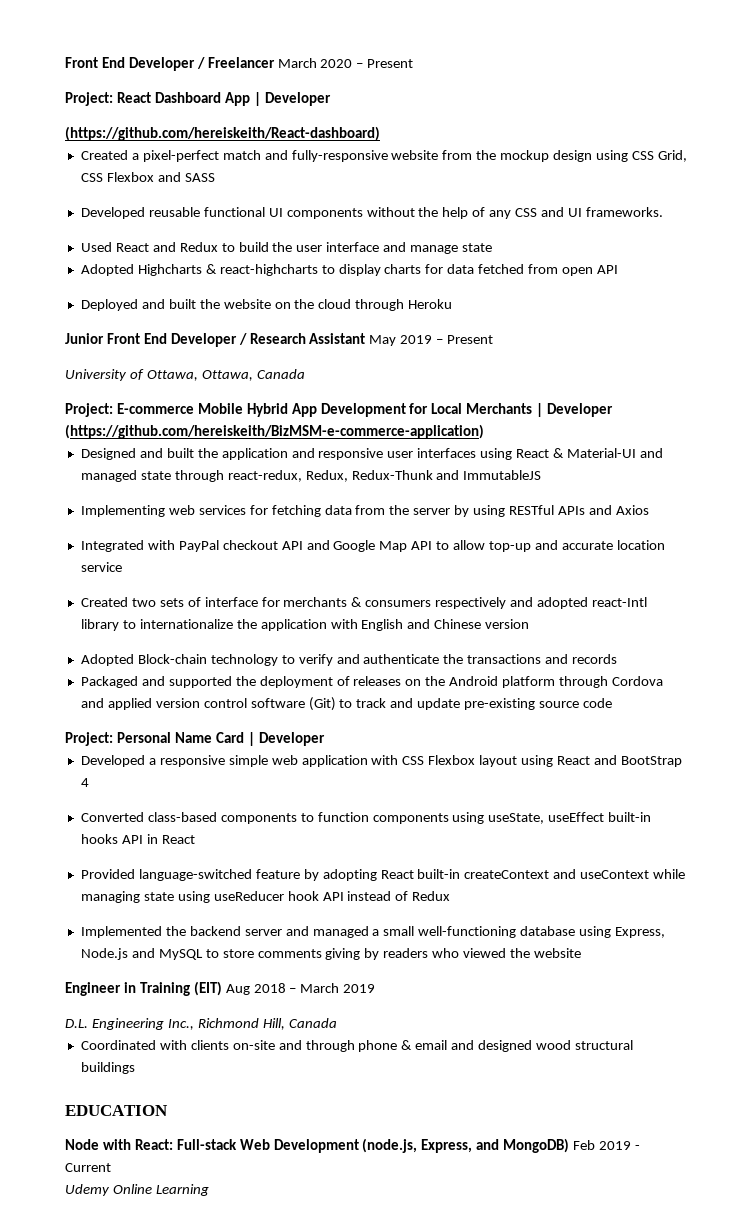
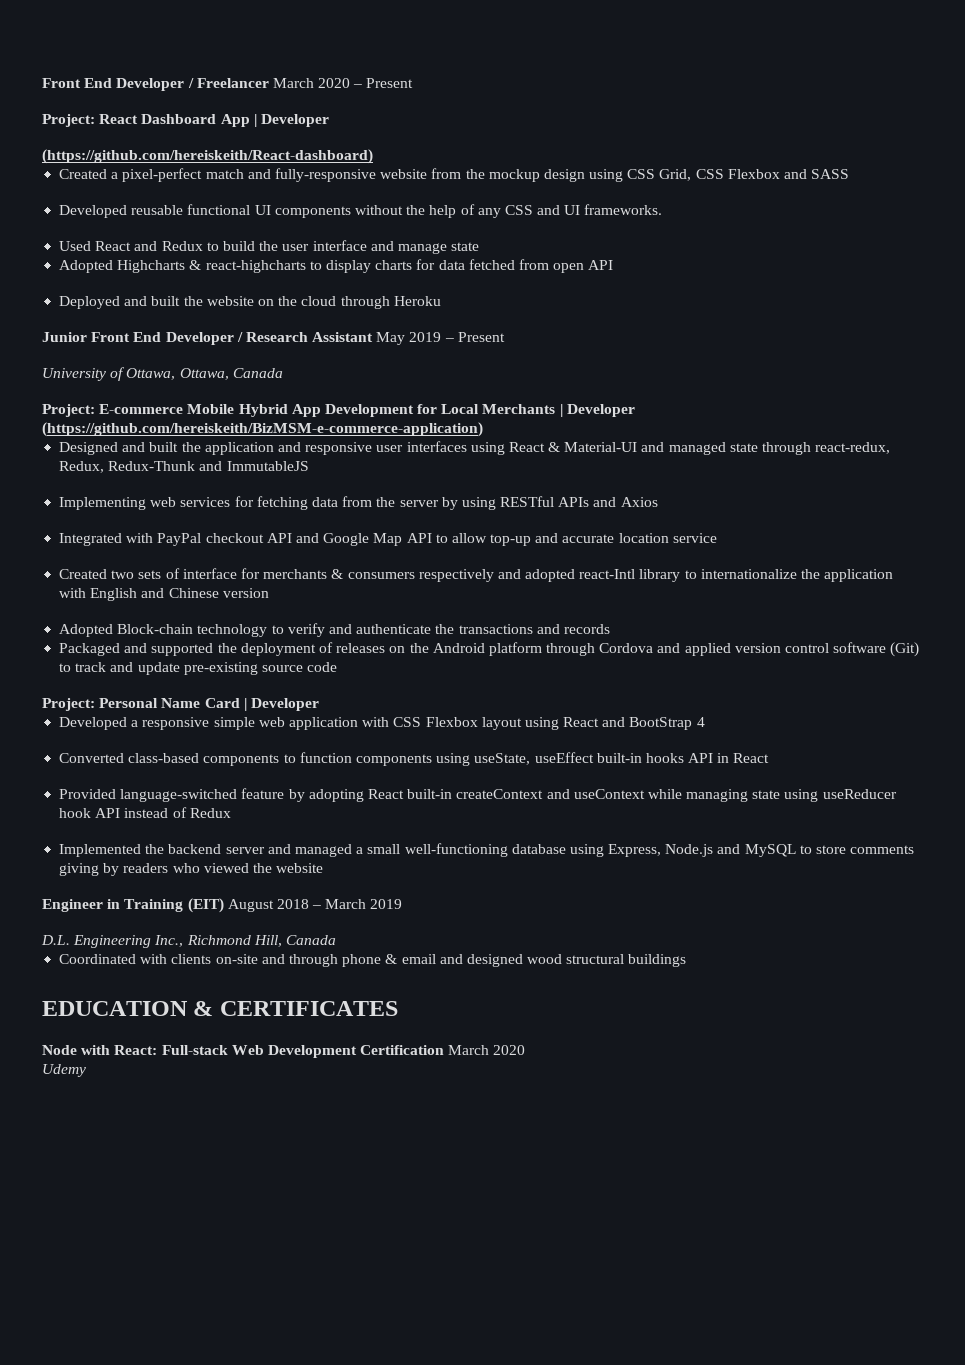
[225,984,250,995] Aug -> [227,899,274,912] August
(168, 1110) none -> [193,1001,398,1016] & CERTIFICATES
[362,1138,640,1153] [65,1163,111,1172] (node.js, Express, and MongoDB) Feb 2019 - Current -> [360,1045,526,1055] Certification March 2020
[112,1184,209,1196] Online Learning -> (86, 1070) none

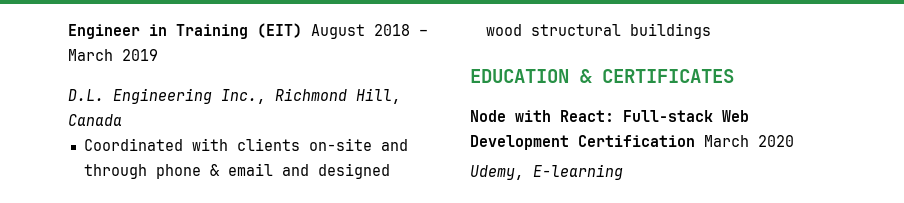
[42,78,414,91] [42,114,329,127] [42,149,373,164] [59,168,850,182] [59,204,663,218] [59,240,480,254] [59,259,614,273] [59,296,441,309] [42,332,505,345] [42,367,283,381] [42,404,635,417] [42,422,483,437] [59,441,891,455] [59,461,309,473] [59,496,658,510] [59,533,717,546] [59,568,894,582] [59,588,269,601] [59,623,610,637] [59,642,920,657] [59,662,338,675] [42,698,319,711] [59,717,705,730] [59,752,770,766] [59,788,897,802] [59,807,231,818] [59,843,915,857] [59,863,324,876] Front End Developer / Freelancer March 2020 – Present // Project: React Dashboard App | Developer // (https://github.com/hereiskeith/React-dashboard) // Created a pixel-perfect match and fully-responsive website from the mockup design using CSS Grid, CSS Flexbox and SASS // Developed reusable functional UI components without the help of any CSS and UI frameworks. // Used React and Redux to build the user interface and manage state // Adopted Highcharts & react-highcharts to display charts for data fetched from open API // Deployed and built the website on the cloud through Heroku // Junior Front End Developer / Research Assistant May 2019 – Present // University of Ottawa, Ottawa, Canada // Project: E-commerce Mobile Hybrid App Development for Local Merchants | Developer (https://github.com/hereiskeith/BizMSM-e-commerce-application) // Designed and built the application and responsive user interfaces using React & Material-UI and managed state through react-redux, Redux, Redux-Thunk and ImmutableJS // Implementing web services for fetching data from the server by using RESTful APIs and Axios // Integrated with PayPal checkout API and Google Map API to allow top-up and accurate location service // Created two sets of interface for merchants & consumers respectively and adopted react-Intl library to internationalize the application with English and Chinese version // Adopted Block-chain technology to verify and authenticate the transactions and records // Packaged and supported the deployment of releases on the Android platform through Cordova and applied version control software (Git) to track and update pre-existing source code // Project: Personal Name Card | Developer // Developed a responsive simple web application with CSS Flexbox layout using React and BootStrap 4 // Converted class-based components to function components using useState, useEffect built-in hooks API in React // Provided language-switched feature by adopting React built-in createContext and useContext while managing state using useReducer hook API instead of Redux // Implemented the backend server and managed a small well-functioning database using Express, Node.js and MySQL to store comments giving by readers who viewed the website // -> (68, 31) none
[42,1064,86,1077] Udemy -> [470,164,623,180] Udemy, E-learning

